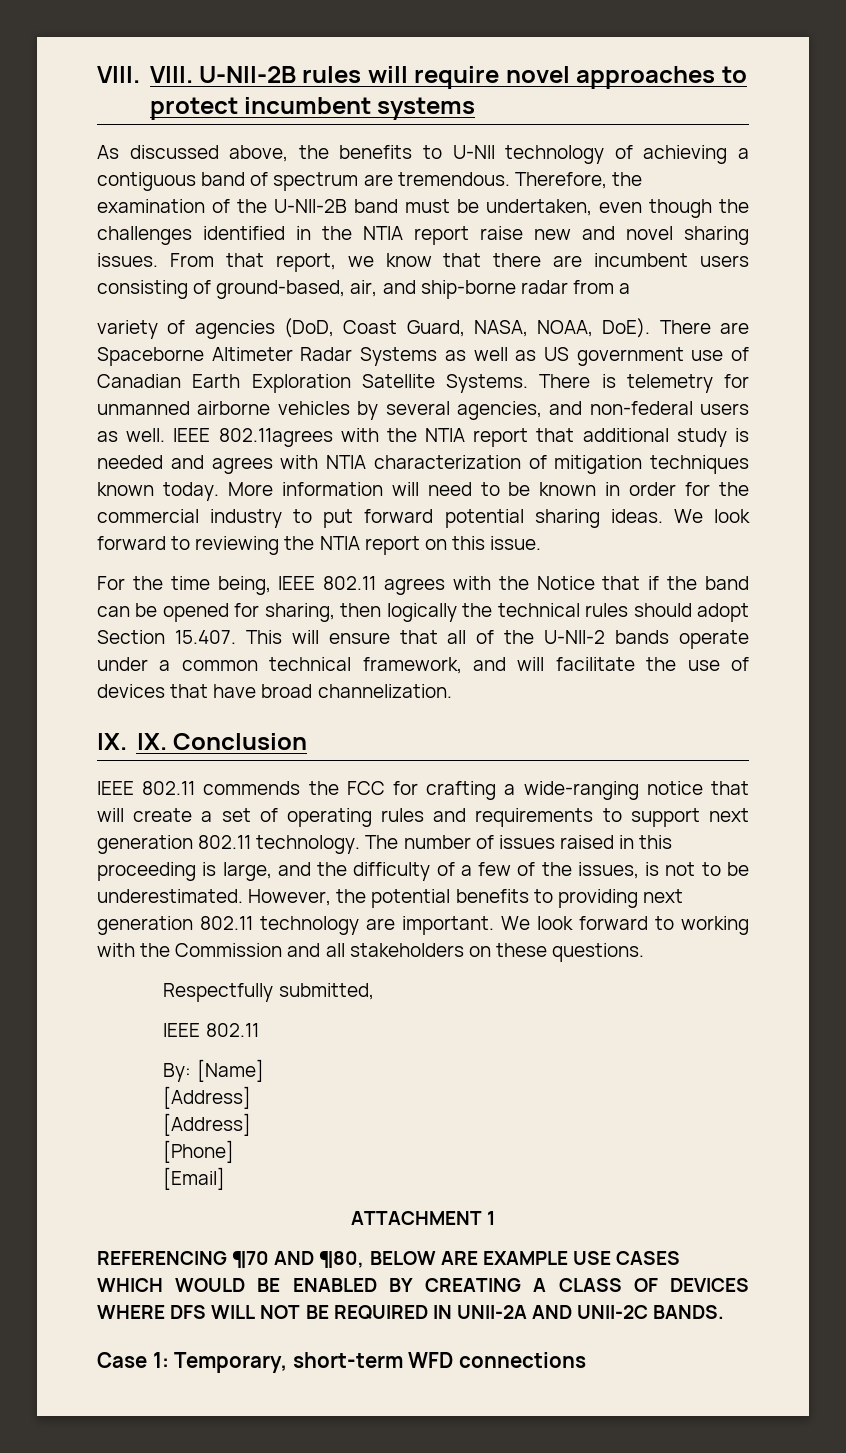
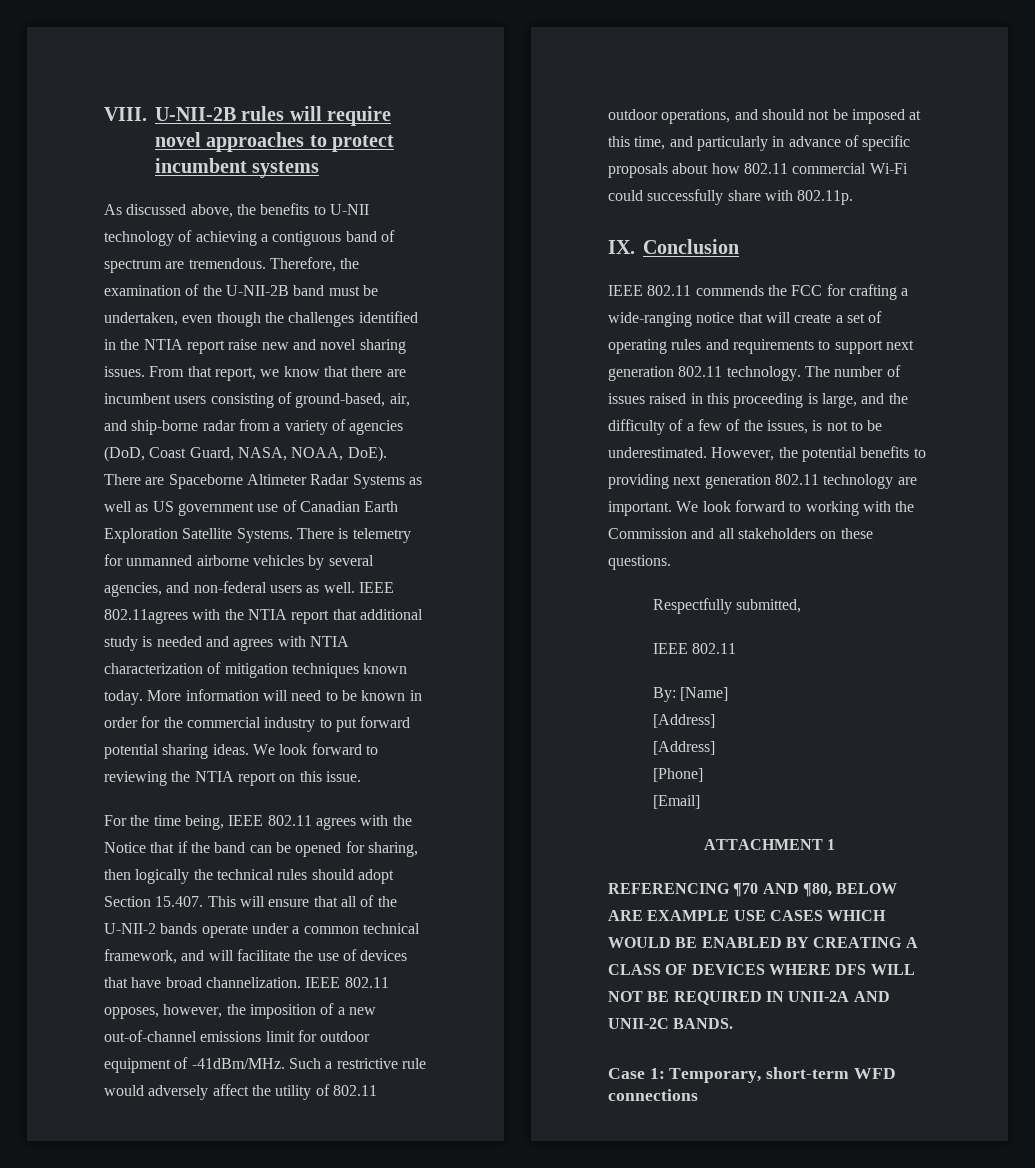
[97,66,193,83] VIII. VIII. -> [104,107,147,121] VIII.
(631, 288) // -> (281, 427) none
[97,733,167,750] // IX. IX. -> [305,977,389,988] [104,1003,376,1019] [104,1030,371,1042] [104,1057,426,1073] [104,1084,377,1100] [608,109,922,124] [608,135,911,151] [608,163,908,178] [608,189,854,205] [608,240,635,254] IEEE 802.11 opposes, however, the imposition of a new out-of-channel emissions limit for outdoor equipment of -41dBm/MHz. Such a restrictive rule would adversely affect the utility of 802.11 outdoor operations, and should not be imposed at this time, and particularly in advance of specific proposals about how 802.11 commercial Wi-Fi could successfully share with 802.11p. // IX.

